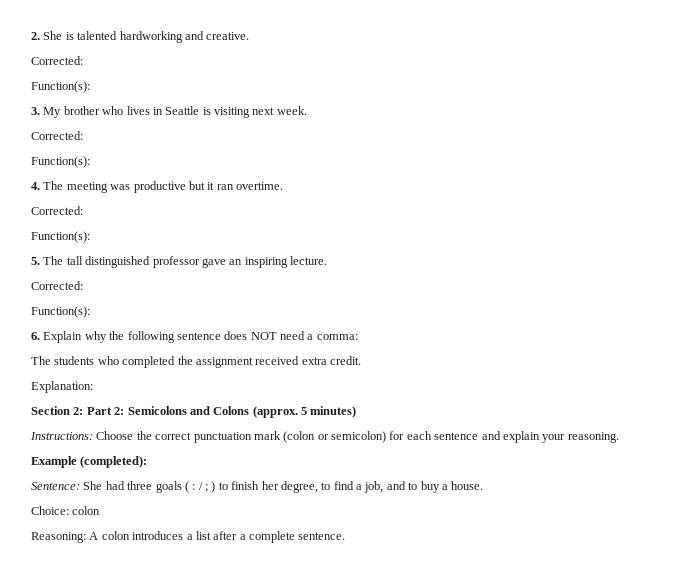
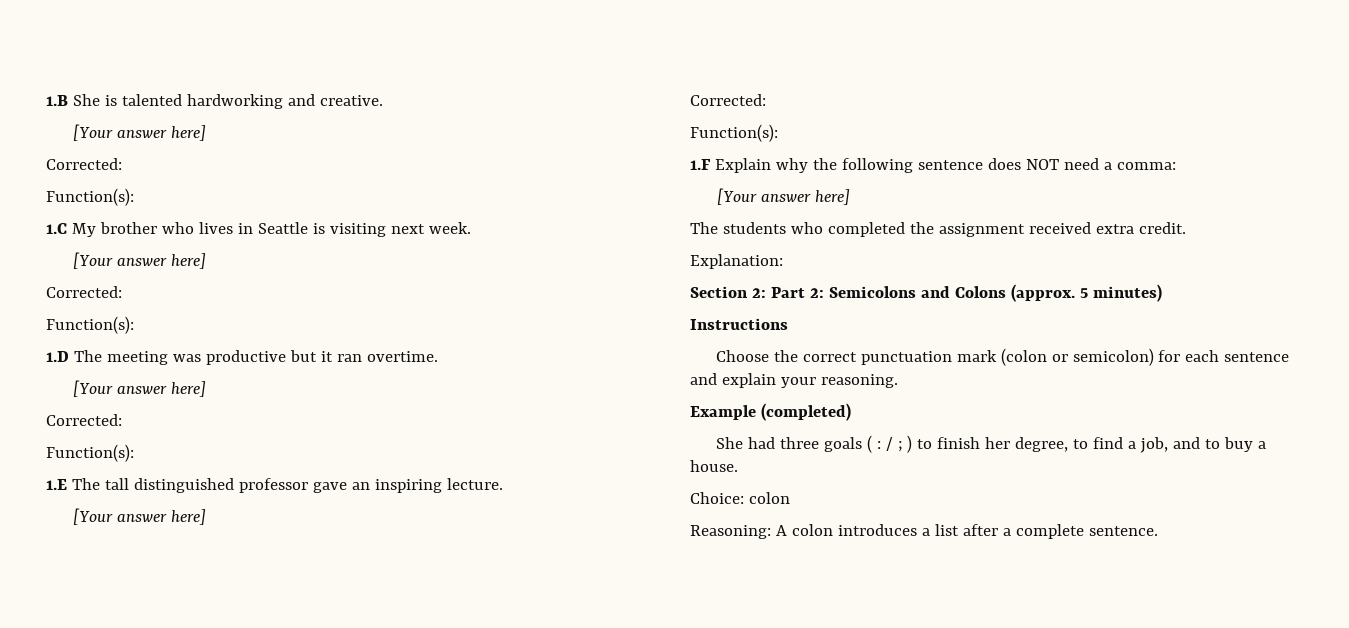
[31,32,40,40] 2. -> [46,95,68,106] 1.B
[31,56,83,65] [31,81,90,93] [31,107,40,115] // Corrected: // Function(s): // 3. -> [73,124,207,141] [46,158,122,170] [46,188,134,206] [46,223,67,234] // [Your answer here] // Corrected: // Function(s): // 1.C
[31,131,83,140] [31,156,90,168] [31,182,40,190] // Corrected: // Function(s): // 4. -> [73,252,207,269] [46,286,122,298] [46,316,134,334] [46,351,69,362] // [Your answer here] // Corrected: // Function(s): // 1.D
[31,206,83,215] [31,231,90,243] [31,257,40,265] // Corrected: // Function(s): // 5. -> [73,380,207,397] [46,414,122,426] [46,444,134,462] [46,479,67,490] // [Your answer here] // Corrected: // Function(s): // 1.E
[31,281,83,290] [31,306,90,318] [31,332,40,340] // Corrected: // Function(s): // 6. -> [73,508,207,525] [690,94,766,106] [690,124,778,142] [690,159,711,170] // [Your answer here] // Corrected: // Function(s): // 1.F
(358, 337) none -> [717,188,851,205] // [Your answer here]
[30,432,93,440] Instructions: -> [690,318,788,330] Instructions //
[80,456,148,468] [31,482,80,490] (completed): // Sentence: -> [760,403,851,421] (completed) //

